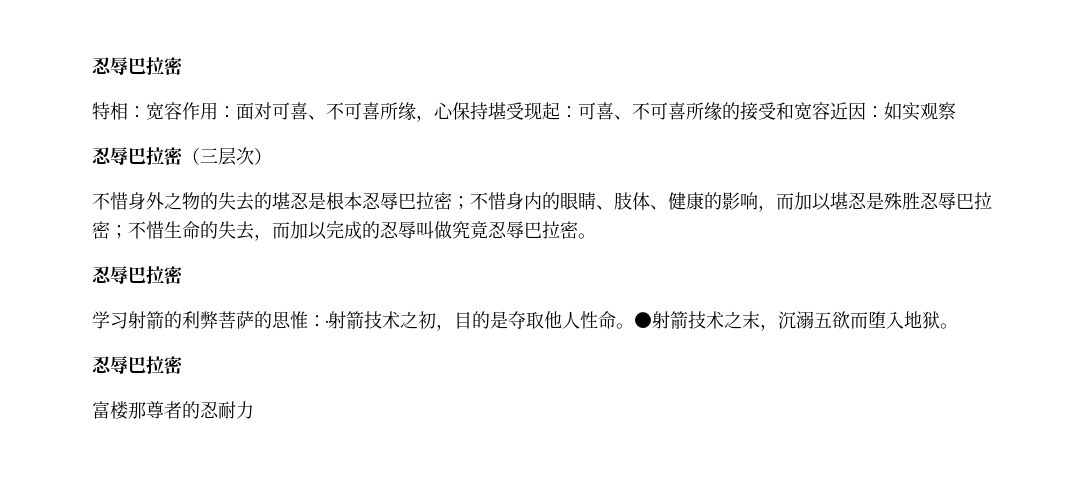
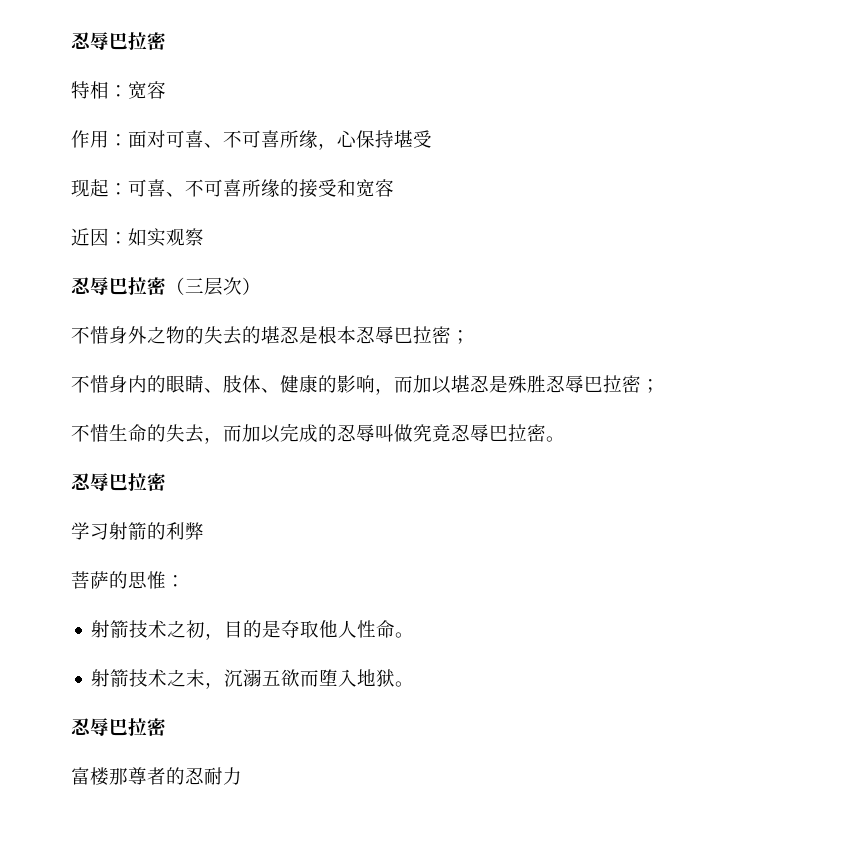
(182, 111) none -> (166, 90) //
(524, 111) none -> (432, 139) //
(830, 111) none -> (394, 188) //
(470, 203) none -> (470, 337) //
(128, 232) none -> (660, 386) //
(218, 320) none -> (204, 531) //
[326,320,328,327] · -> (185, 581) //
[634,312,652,328] ● -> (415, 635) //

